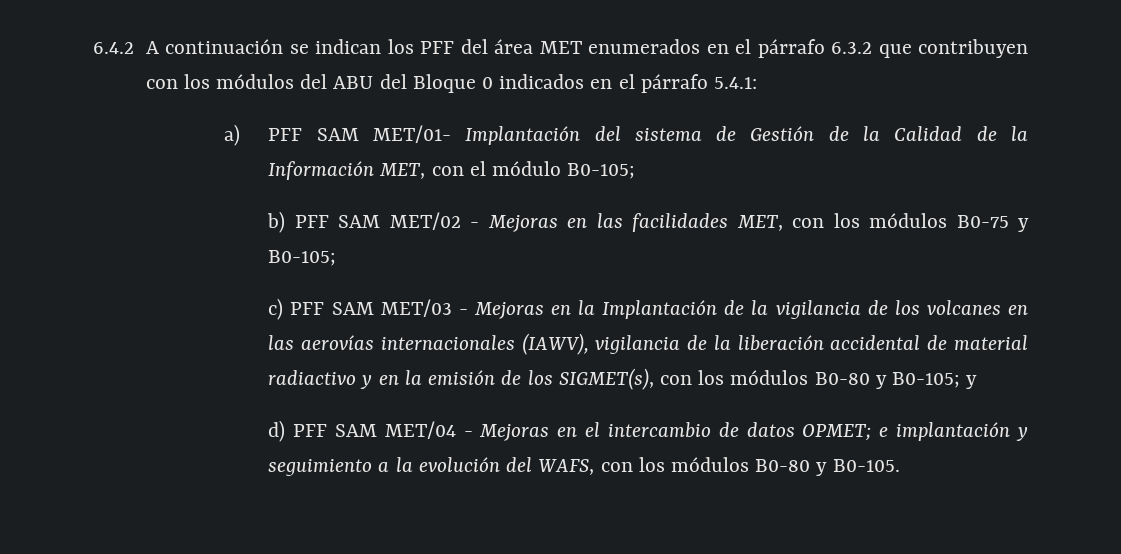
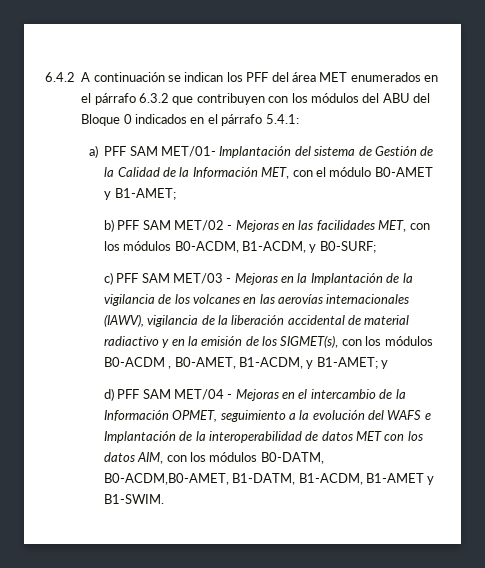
[567,163,636,179] B0-105; -> [374,167,433,177] [104,188,176,200] B0-AMET y B1-AMET;
[956,215,1029,232] [268,250,337,266] B0-75 y B0-105; -> [174,241,376,253] B0-ACDM, B1-ACDM, y B0-SURF;
[814,372,961,389] B0-80 y B0-105; -> [103,357,378,369] B0-ACDM , B0-AMET, B1-ACDM, y B1-AMET;
[746,422,1028,441] datos OPMET; e implantación y -> [395,389,406,399] [103,410,218,422] la Información OPMET,
[538,457,900,476] WAFS, con los módulos B0-80 y B0-105. -> [387,410,431,420] [103,431,423,443] [103,452,324,464] [103,473,435,485] [103,494,164,504] WAFS e Implantación de la interoperabilidad de datos MET con los datos AIM, con los módulos B0-DATM, B0-ACDM,B0-AMET, B1-DATM, B1-ACDM, B1-AMET y B1-SWIM.

